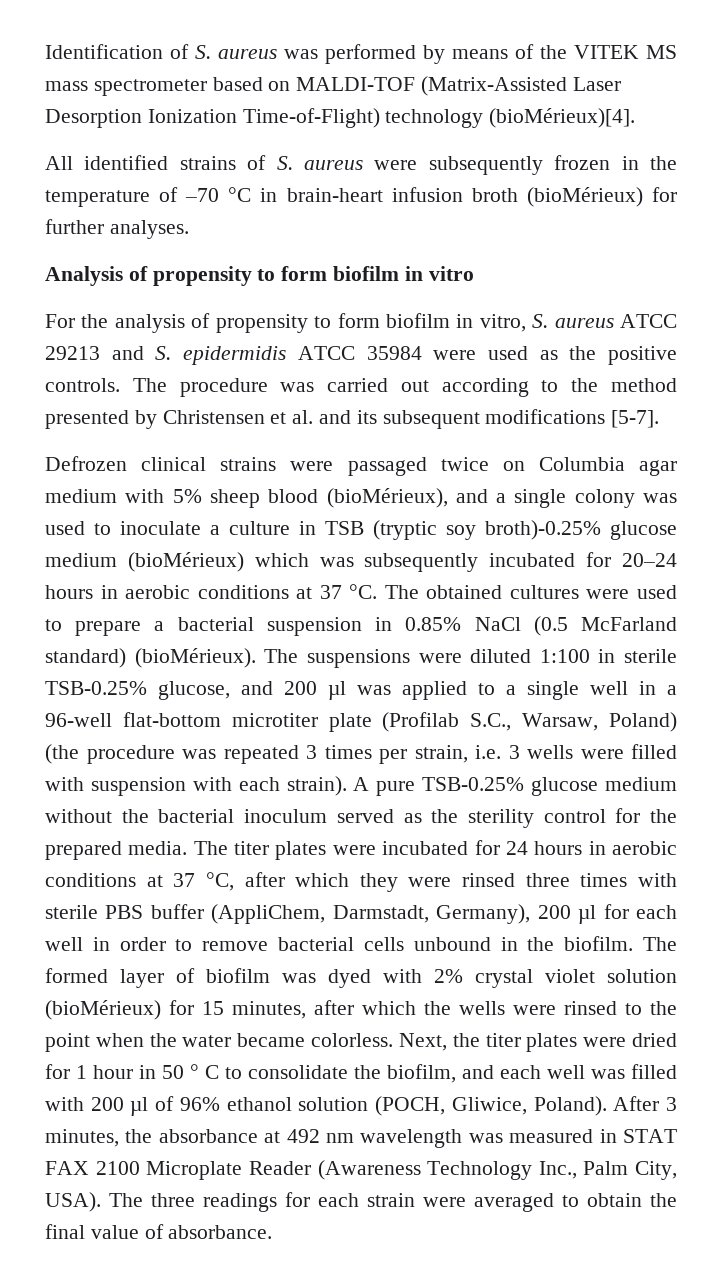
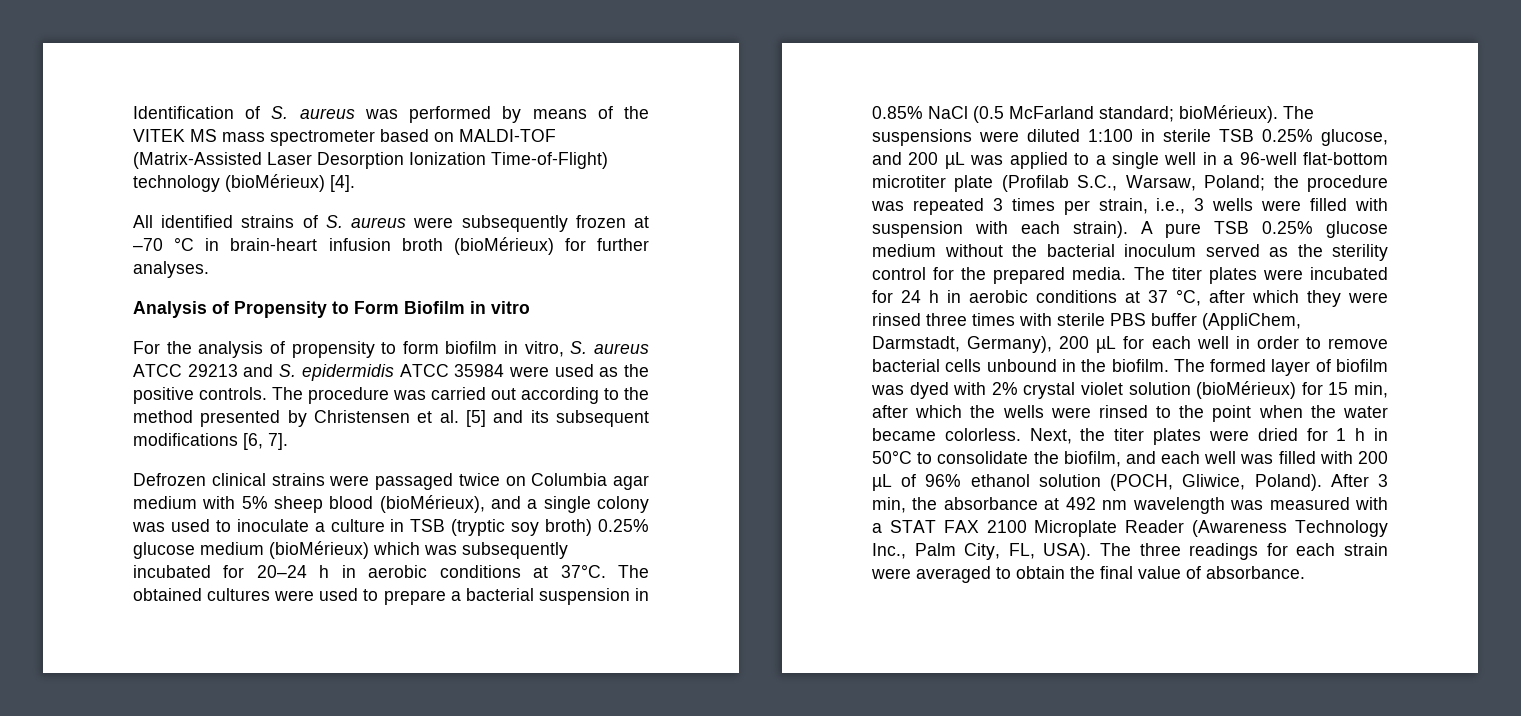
[489,108,636,128] (bioMérieux)[4]. -> [225,174,355,192] (bioMérieux) [4].
[621,156,677,170] [45,187,179,207] in the temperature of -> [634,216,649,228] at
[152,266,400,286] propensity to form biofilm -> [234,301,465,318] Propensity to Form Biofilm
(314, 417) none -> [465,410,486,427] [5]
[611,410,660,428] [5-7]. -> [243,433,288,450] [6, 7].
[485,520,601,540] broth)-0.25% -> [545,519,650,536] broth) 0.25%
[45,584,378,599] hours in aerobic conditions at 37 °C. -> [319,564,606,578] h in aerobic conditions at 37°C.
[45,648,256,668] standard) (bioMérieux). -> [1099,105,1278,123] standard; bioMérieux).
[45,681,147,695] TSB-0.25% -> [1219,129,1313,142] TSB 0.25%
[328,681,346,700] µl -> [944,152,965,169] µL
[609,712,677,732] [45,744,79,764] Poland) (the -> [1204,175,1299,191] Poland; the
[475,745,501,759] i.e. -> [1156,198,1186,214] i.e.,
[422,777,525,791] TSB-0.25% -> [1214,221,1314,234] TSB 0.25%
[534,841,583,855] hours -> [929,290,939,303] h
[578,905,597,924] µl -> [1096,336,1117,353] µL
[232,1001,306,1019] minutes, -> [1354,382,1388,398] min,
[93,1064,219,1079] hour in 50 ° C -> [1355,428,1388,441] [872,450,912,464] h in 50°C
[130,1097,149,1116] µl -> [872,474,892,491] µL
[45,1129,119,1147] minutes, -> [872,497,906,513] min,
[599,1129,617,1143] in -> [1355,497,1388,510] [872,523,882,533] with a
(677, 1170) none -> [1008,543,1035,559] FL,

